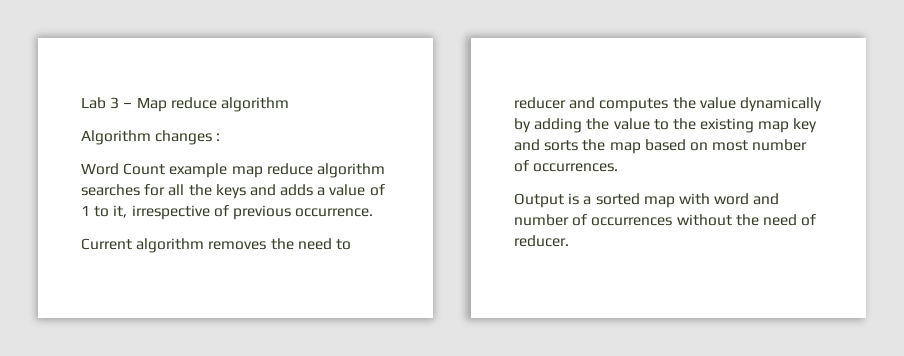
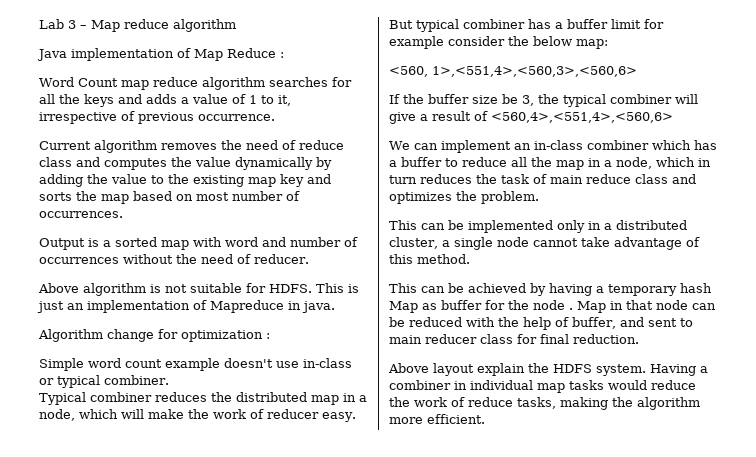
[81,130,213,145] Algorithm changes -> [37,48,276,61] Java implementation of Map Reduce
[169,163,228,178] example -> (118, 82) none
[335,239,351,250] [514,97,566,109] to reducer -> [282,140,344,150] [39,157,72,167] of reduce class
(569, 241) none -> [38,283,359,296] [37,300,335,313] [38,329,270,342] [39,358,352,371] [39,375,169,388] [39,392,367,405] [39,409,356,422] [389,19,664,32] [389,36,608,49] [389,66,637,77] [389,94,698,107] [389,111,673,124] [389,140,717,153] [389,157,711,170] [389,174,696,184] [389,191,539,204] [389,220,687,233] [389,237,700,250] [389,254,470,264] [389,283,712,296] [389,300,716,313] [389,317,693,330] [389,334,639,344] [388,363,708,376] [389,380,696,393] [389,397,700,410] [389,414,485,424] // Above algorithm is not suitable for HDFS. This is just an implementation of Mapreduce in java. // Algorithm change for optimization : // Simple word count example doesn't use in-class or typical combiner. // Typical combiner reduces the distributed map in a node, which will make the work of reducer easy. But typical combiner has a buffer limit for example consider the below map: // <560, 1>,<551,4>,<560,3>,<560,6> // If the buffer size be 3, the typical combiner will give a result of <560,4>,<551,4>,<560,6> // We can implement an in-class combiner which has a buffer to reduce all the map in a node, which in turn reduces the task of main reduce class and optimizes the problem. // This can be implemented only in a distributed cluster, a single node cannot take advantage of this method. // This can be achieved by having a temporary hash Map as buffer for the node . Map in that node can be reduced with the help of buffer, and sent to main reducer class for final reduction. // Above layout explain the HDFS system. Having a combiner in individual map tasks would reduce the work of reduce tasks, making the algorithm more efficient.

